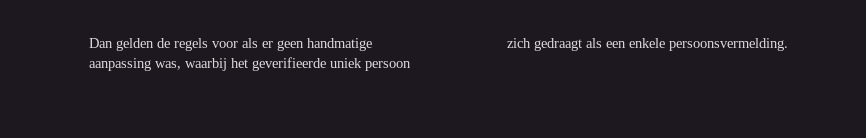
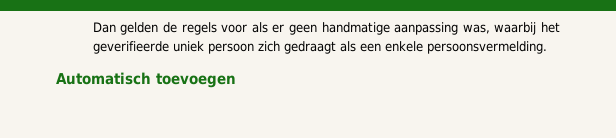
(789, 44) none -> [56,72,236,88] // Automatisch toevoegen

